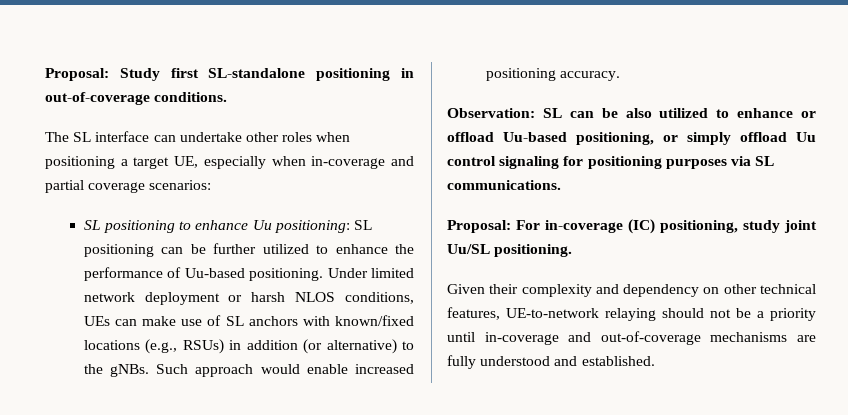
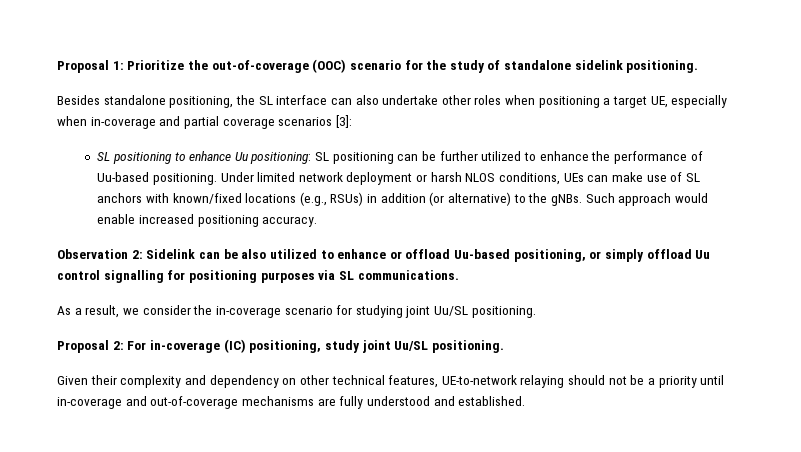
[45,68,414,81] [45,92,228,105] [45,132,69,142] Proposal: Study first SL-standalone positioning in out-of-coverage conditions. // The -> [57,59,699,73] [57,95,255,108] Proposal 1: Prioritize the out-of-coverage (OOC) scenario for the study of standalone sidelink positioning. // Besides standalone positioning, the
(176, 138) none -> [355,95,379,105] also
[149,180,212,190] scenarios: -> [278,115,352,128] scenarios [3]:
[447,108,562,118] Observation: SL -> [57,249,196,259] Observation 2: Sidelink
[499,156,560,169] signaling -> [103,270,164,283] signalling
[447,220,511,233] Proposal: -> [57,305,536,318] [57,340,124,353] As a result, we consider the in-coverage scenario for studying joint Uu/SL positioning. // Proposal 2:

